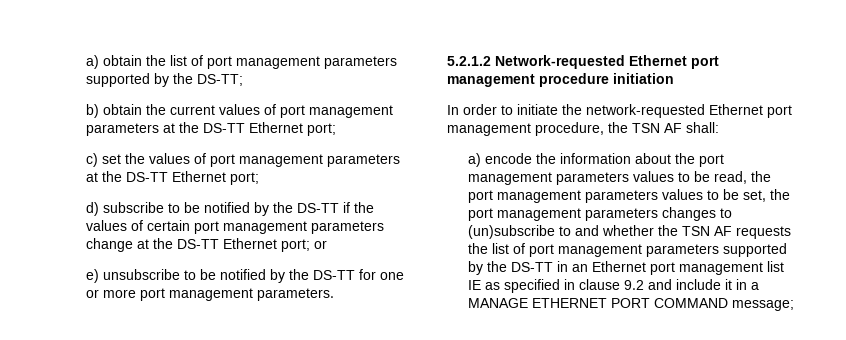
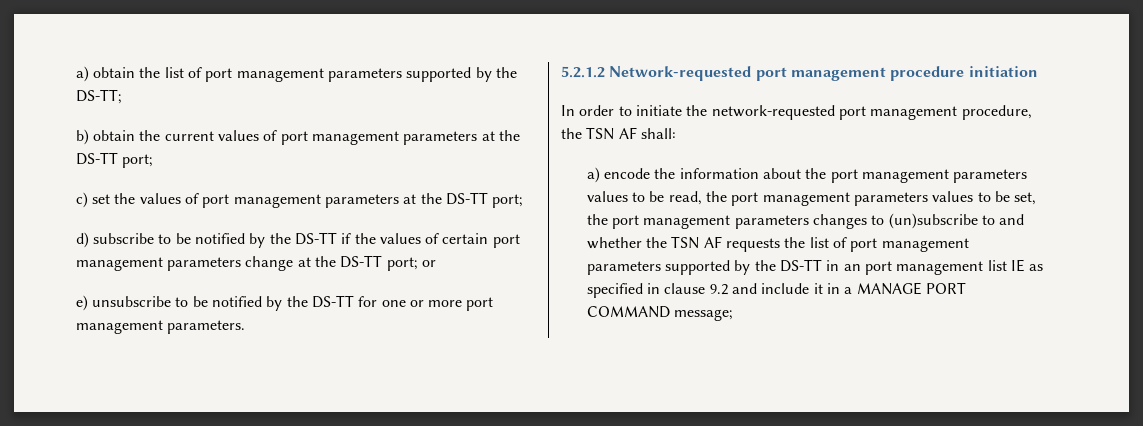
[249,122,304,133] Ethernet -> (118, 158) none
[172,171,227,182] Ethernet -> (488, 198) none
[223,238,278,249] Ethernet -> (383, 261) none
[629,55,687,66] Ethernet -> (752, 73) none
[709,104,763,115] Ethernet -> (835, 112) none
[592,261,647,272] Ethernet -> (861, 267) none
[532,298,608,308] ETHERNET -> (922, 288) none

